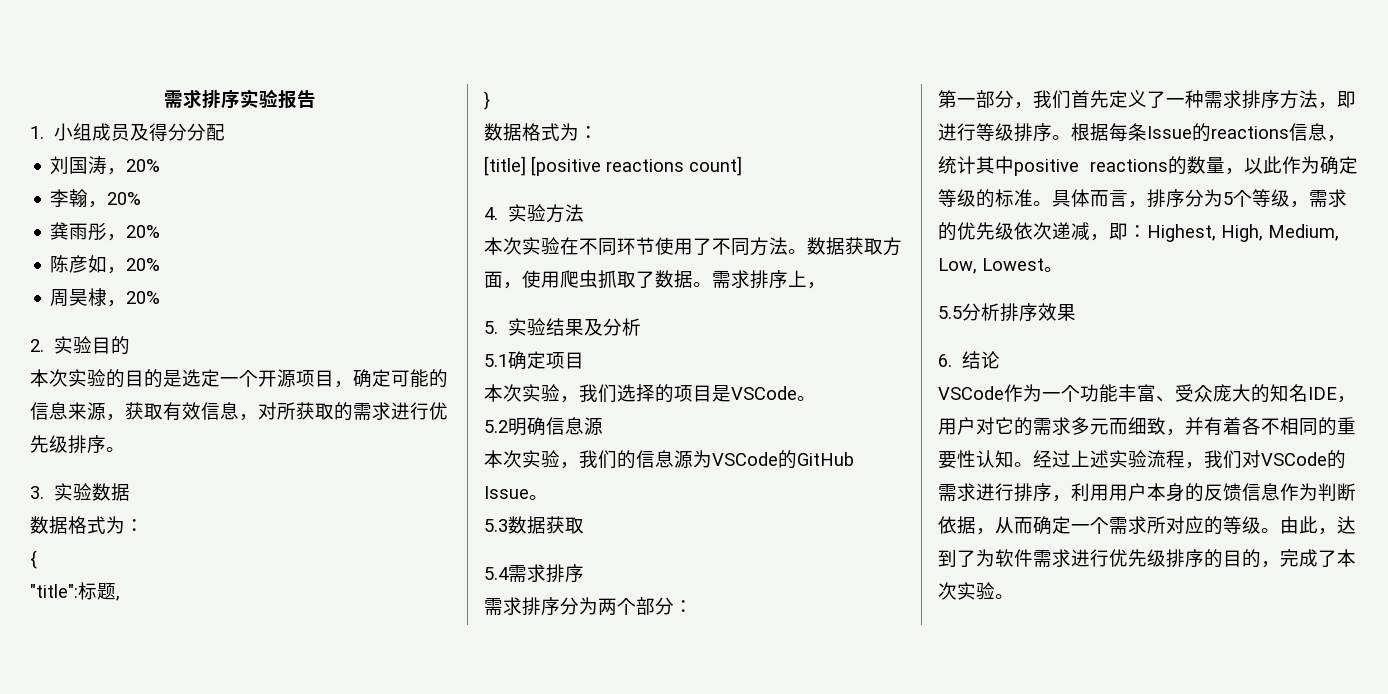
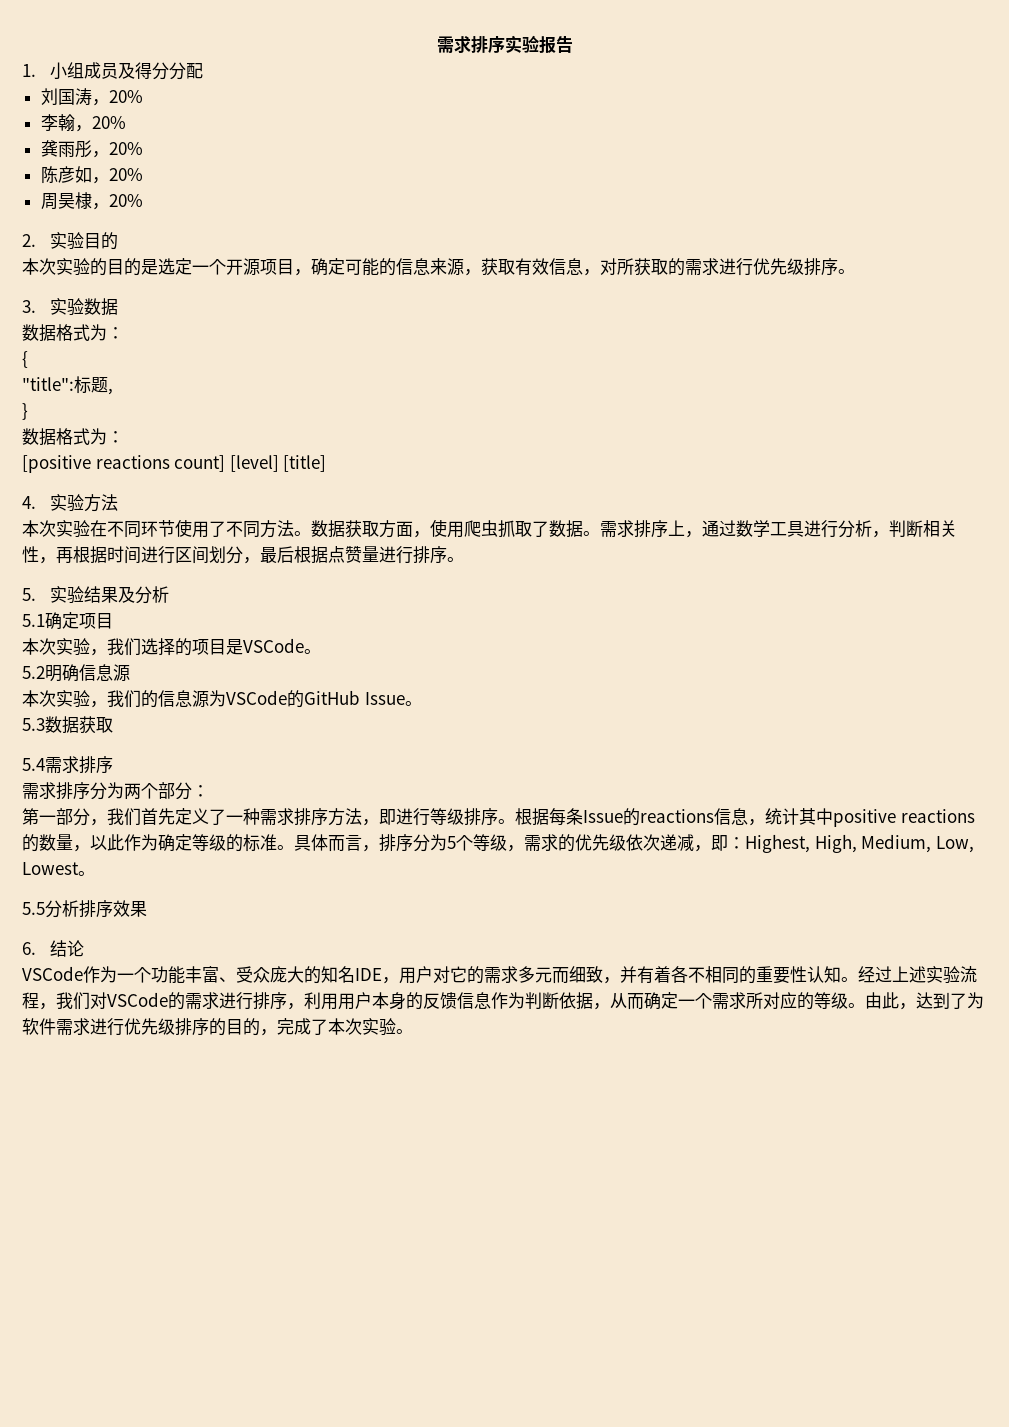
[484,156,526,176] [title] -> (124, 437) none
(742, 166) none -> [229,455,327,472] [level] [title]
(826, 285) none -> [702,520,957,538] [22,546,464,564] 通过数学工具进行分析，判断相关性，再根据时间进行区间划分，最后根据点赞量进行排序。

